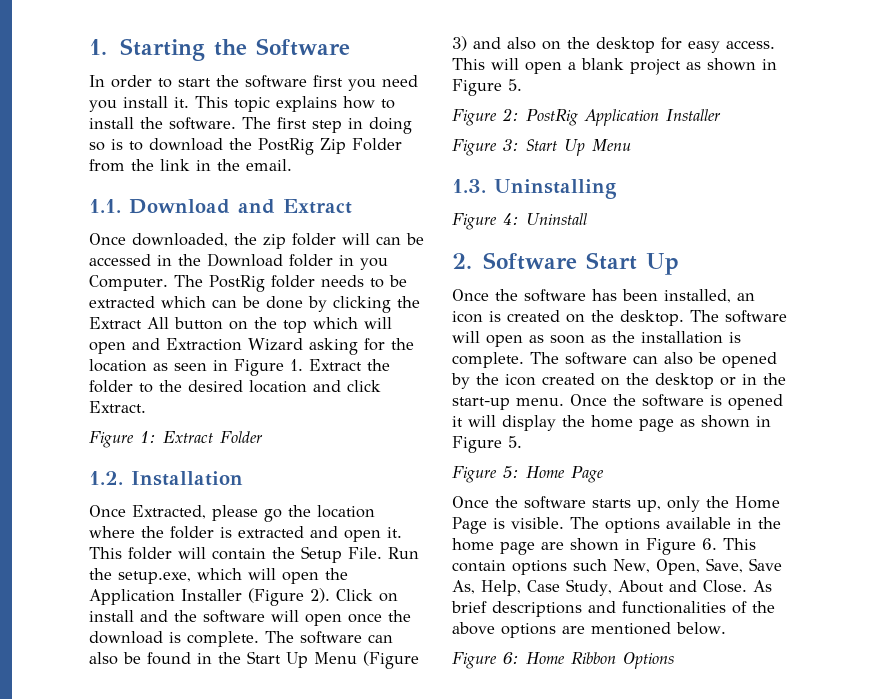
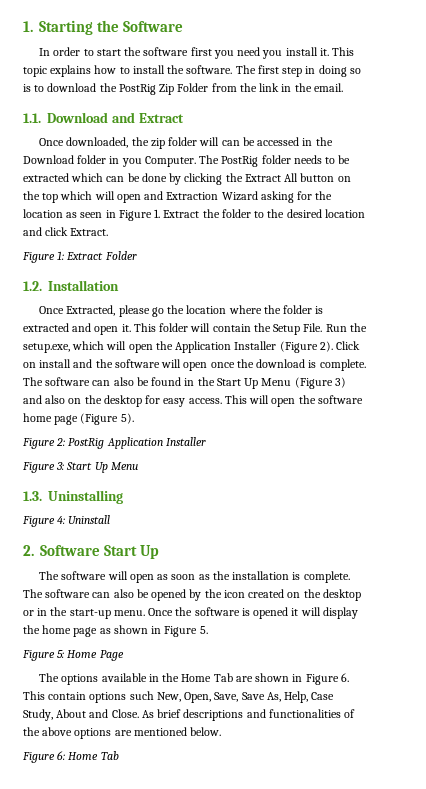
[568,58,777,75] [452,79,522,96] a blank project as shown in Figure 5. -> [298,395,363,404] [23,413,134,425] the software home page (Figure 5).
[452,289,755,303] [452,310,684,326] Once the software has been installed, an icon is created on the desktop. -> (160, 552) none
[452,496,780,512] [452,517,564,534] Once the software starts up, only the Home Page is visible. -> (124, 655) none
[452,538,535,555] home page -> [181,673,233,682] Home Tab
[571,652,674,669] Ribbon Options -> [100,751,119,760] Tab

